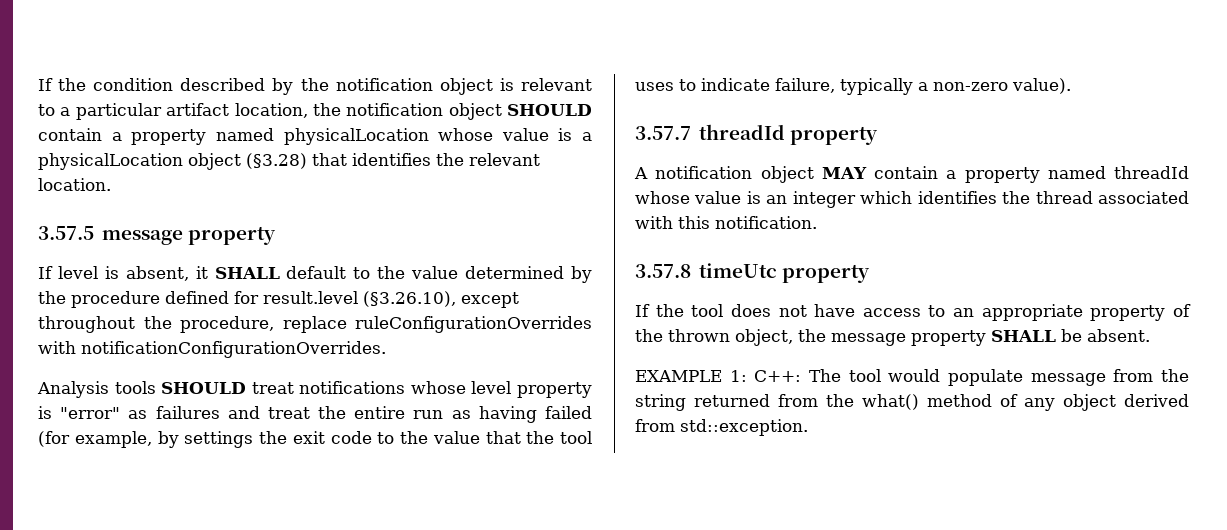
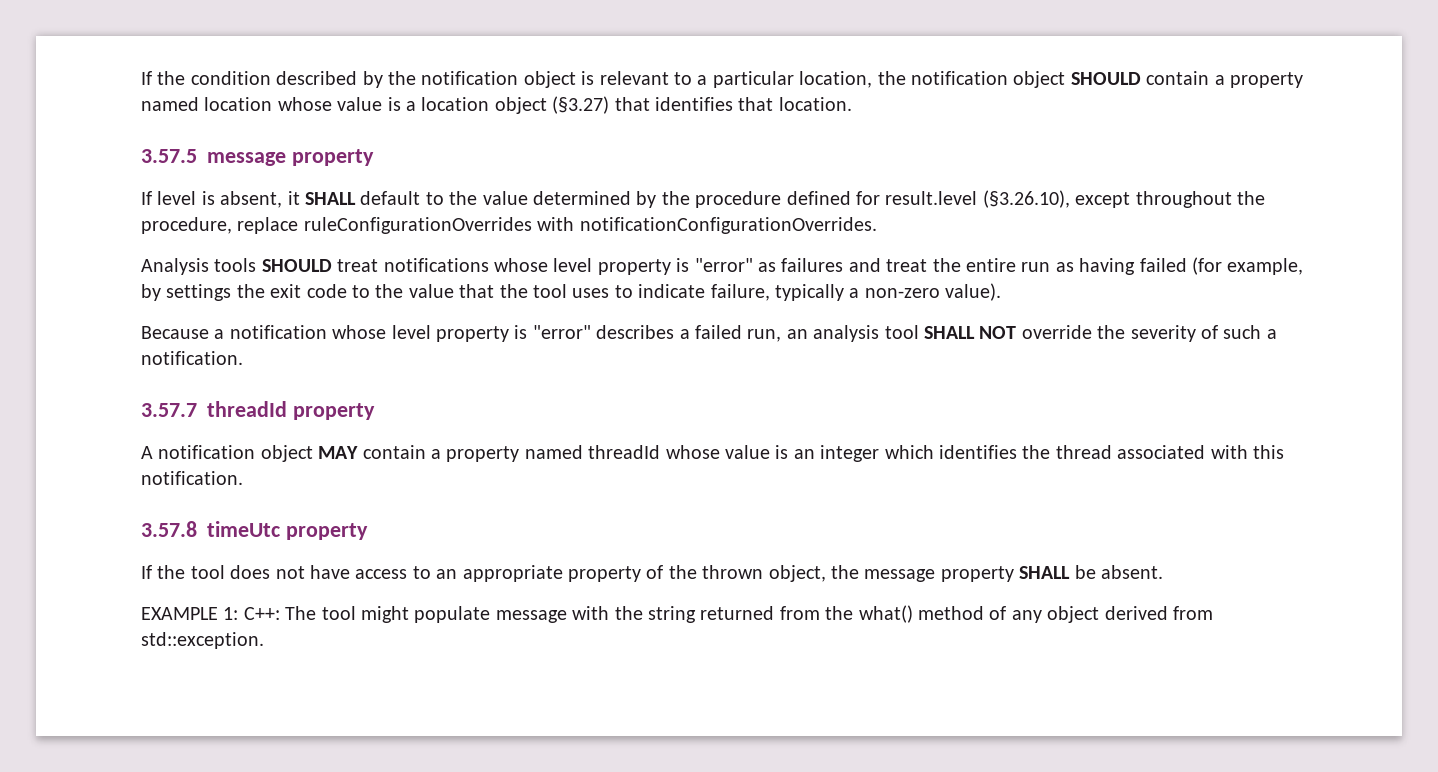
[166,103,230,116] artifact -> (794, 79) none
[283,128,429,145] physicalLocation -> [204,97,273,111] location
[38,153,540,170] physicalLocation object (§3.28) that identifies the relevant -> [421,96,774,114] location object (§3.27) that identifies that
(1071, 86) none -> [141,325,1277,342] [141,351,243,365] // Because a notification whose level property is "error" describes a failed run, an analysis tool SHALL NOT override the severity of such a notification.
[888,369,941,382] would -> [361,606,409,623] might
[1113,369,1154,382] from -> [572,606,610,620] with

